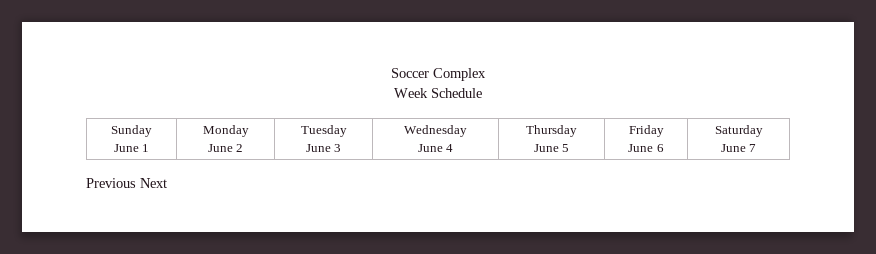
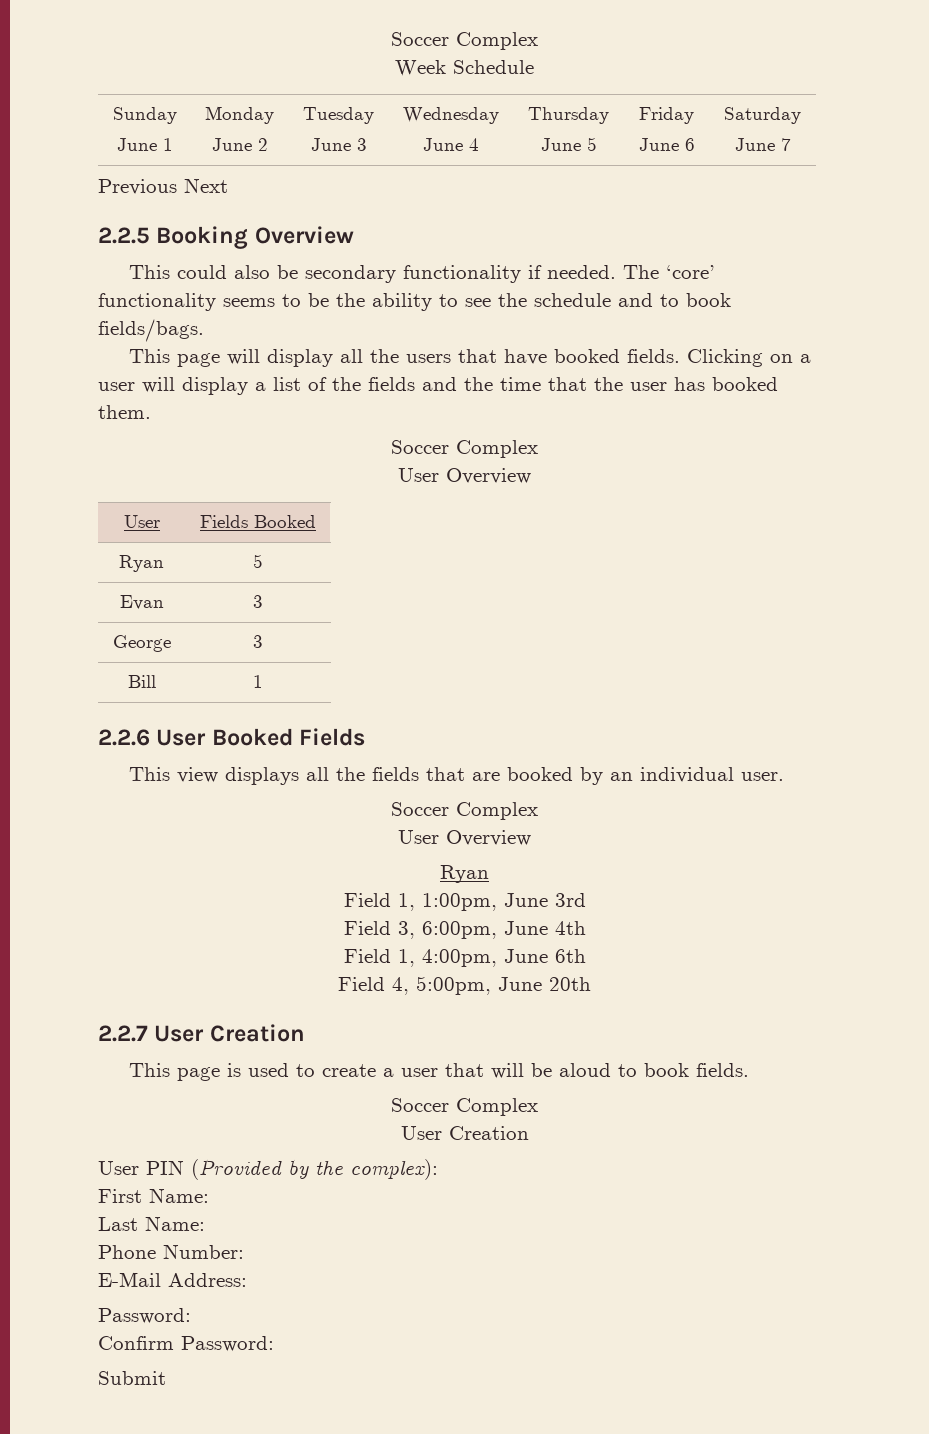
(167, 183) none -> [98,226,354,249] [128,265,715,283] [98,293,731,311] [98,319,204,342] [128,349,811,367] [98,377,778,395] [98,405,151,419] [391,440,538,458] [398,468,531,484] [123,515,160,528] [199,515,316,528] [119,555,164,572] [252,554,263,568] [119,595,164,610] [252,595,263,608] [112,635,171,652] [252,635,263,648] [127,675,156,688] [252,675,263,688] [98,728,366,746] [128,767,784,785] [391,802,538,820] [398,830,531,846] [440,865,489,883] [343,893,586,911] [343,921,586,939] [343,949,586,967] [338,976,591,995] [98,1024,305,1042] [128,1063,749,1081] [391,1098,538,1116] [400,1126,529,1140] [98,1159,438,1180] [98,1188,209,1203] [98,1216,205,1231] [98,1244,244,1259] [98,1272,247,1287] [98,1308,191,1324] [98,1336,274,1352] [98,1371,166,1385] // 2.2.5 Booking Overview // This could also be secondary functionality if needed. The ‘core’ functionality seems to be the ability to see the schedule and to book fields/bags. // This page will display all the users that have booked fields. Clicking on a user will display a list of the fields and the time that the user has booked them. // Soccer Complex // User Overview // User | Fields Booked // Ryan | 5 // Evan | 3 // George | 3 // Bill | 1 // 2.2.6 User Booked Fields // This view displays all the fields that are booked by an individual user. // Soccer Complex // User Overview // Ryan // Field 1, 1:00pm, June 3rd // Field 3, 6:00pm, June 4th // Field 1, 4:00pm, June 6th // Field 4, 5:00pm, June 20th // 2.2.7 User Creation // This page is used to create a user that will be aloud to book fields. // Soccer Complex // User Creation // User PIN (Provided by the complex): // First Name: // Last Name: // Phone Number: // E-Mail Address: // Password: // Confirm Password: // Submit

